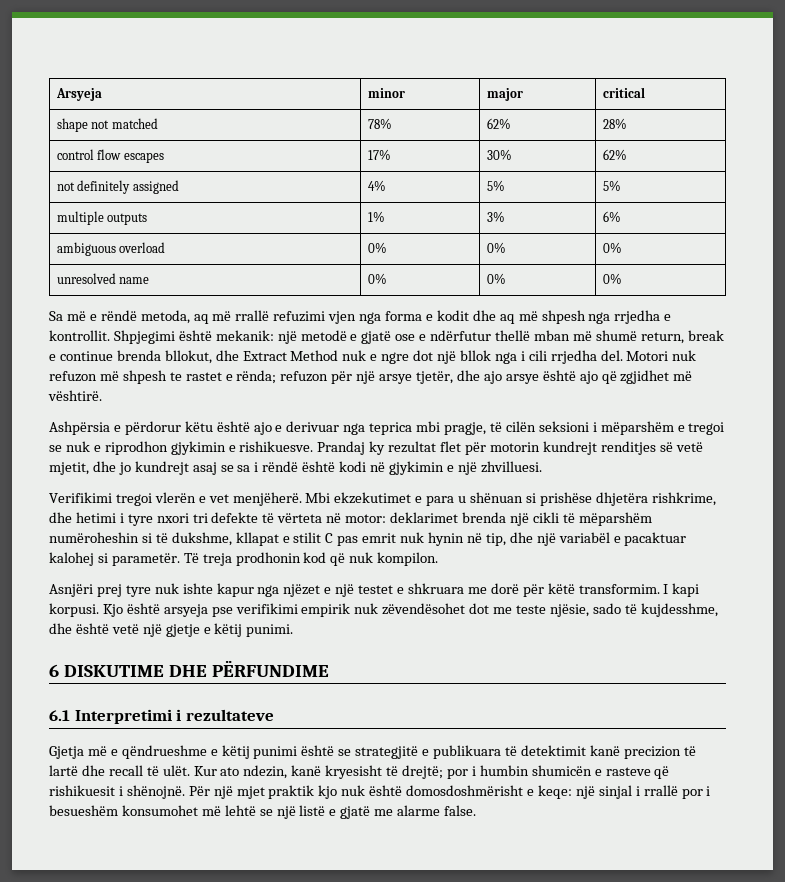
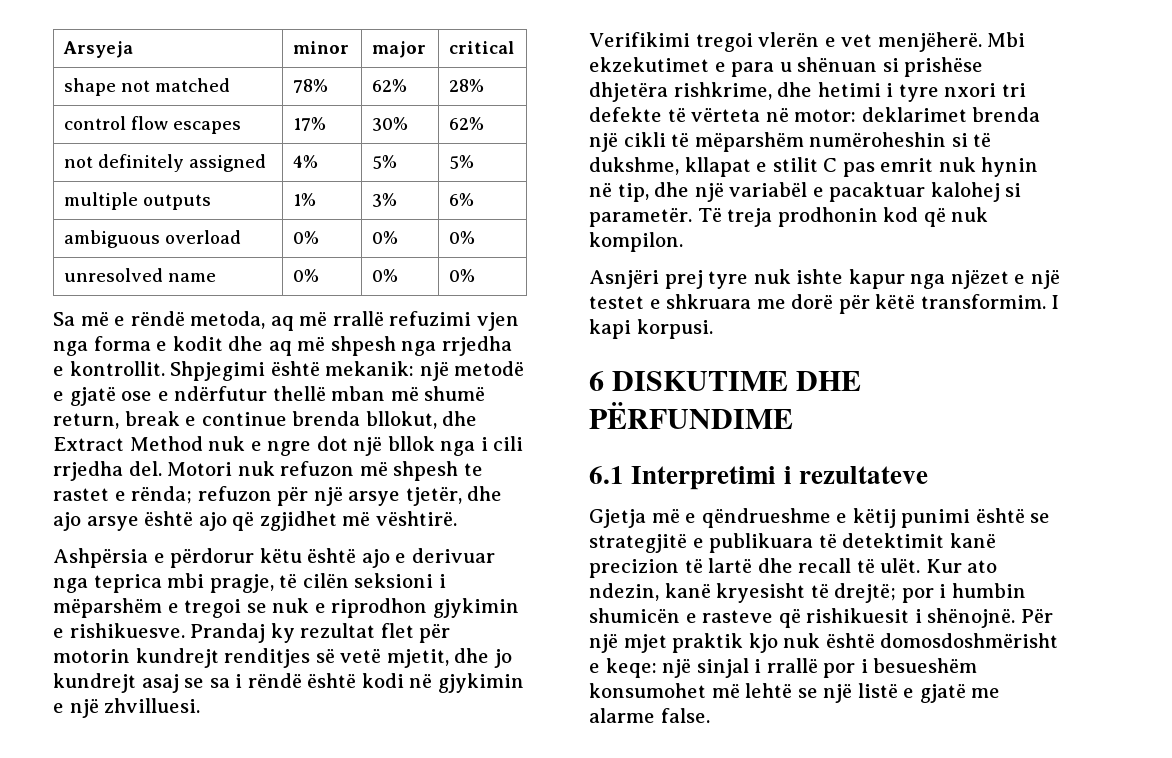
[102,603,718,617] [49,623,294,637] Kjo është arsyeja pse verifikimi empirik nuk zëvendësohet dot me teste njësie, sado të kujdesshme, dhe është vetë një gjetje e këtij punimi. -> (713, 329) none

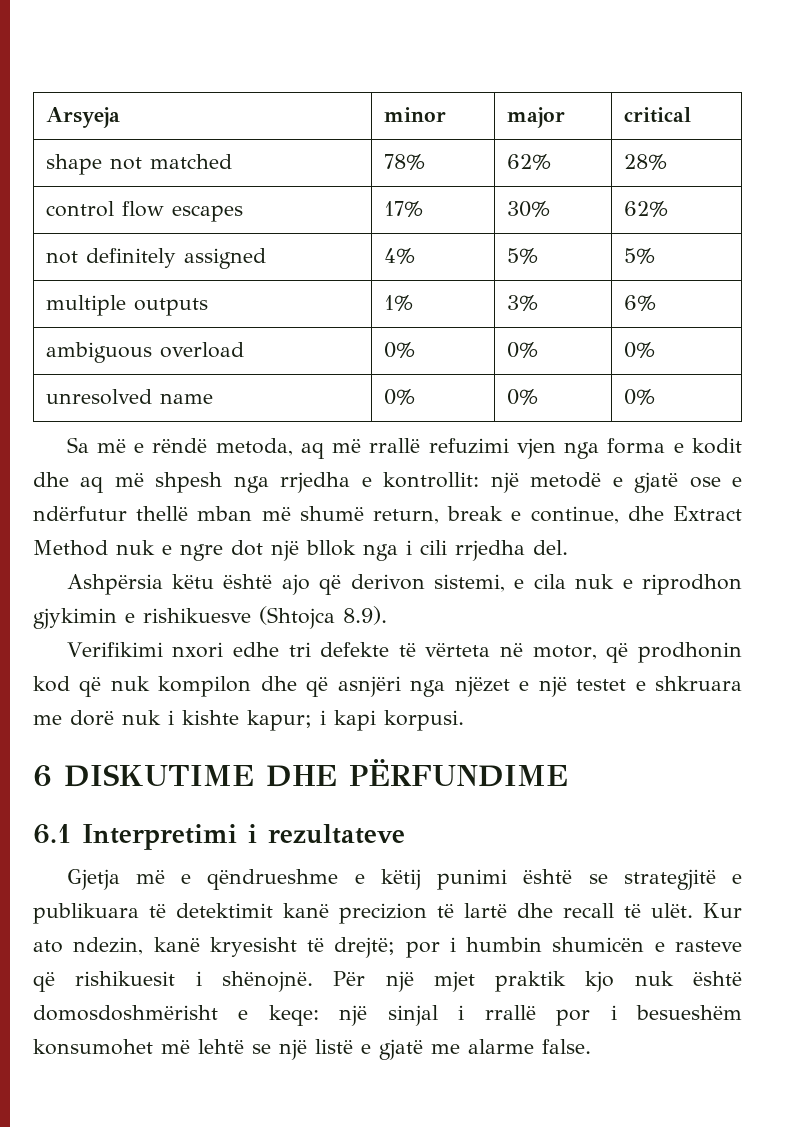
[69,361,415,381] kontrollit. Shpjegimi është mekanik: -> [383,472,480,488] kontrollit:
[201,411,437,429] continue brenda bllokut, -> [530,506,619,524] continue,
[167,461,483,481] [53,486,503,506] [53,511,457,531] [53,548,495,568] [53,573,446,593] [53,598,267,618] Motori nuk refuzon më shpesh te rastet e rënda; refuzon për një arsye tjetër, dhe ajo arsye është ajo që zgjidhet më vështirë. // Ashpërsia e përdorur këtu është ajo e derivuar nga teprica mbi pragje, të cilën seksioni i mëparshëm e tregoi se -> [66,574,566,595] // Ashpërsia këtu është ajo që derivon sistemi, e cila
[69,623,451,643] [53,648,512,668] [53,673,524,693] [53,698,201,718] [589,32,1026,52] [589,57,984,77] [589,82,997,102] rishikuesve. Prandaj ky rezultat flet për motorin kundrejt renditjes së vetë mjetit, dhe jo kundrejt asaj se sa i rëndë është kodi në gjykimin e një zhvilluesi. // Verifikimi tregoi vlerën e vet menjëherë. Mbi ekzekutimet e para u shënuan si prishëse dhjetëra rishkrime, dhe hetimi i tyre nxori -> [143,606,387,629] [66,642,279,658] rishikuesve (Shtojca 8.9). // Verifikimi nxori edhe
[794,107,1041,122] [589,132,992,152] [589,157,1039,177] [589,182,1022,202] [589,207,989,227] [589,232,683,252] [589,269,905,289] motor: deklarimet brenda një cikli të mëparshëm numëroheshin si të dukshme, kllapat e stilit C pas emrit nuk hynin në tip, dhe një variabël e pacaktuar kalohej si parametër. Të treja prodhonin kod që nuk kompilon. // Asnjëri prej tyre nuk ishte kapur -> [532,642,742,663] [33,676,401,697] motor, që prodhonin kod që nuk kompilon dhe që asnjëri
[838,294,1060,314] për këtë transformim. I -> [122,710,326,731] nuk i kishte kapur; i

